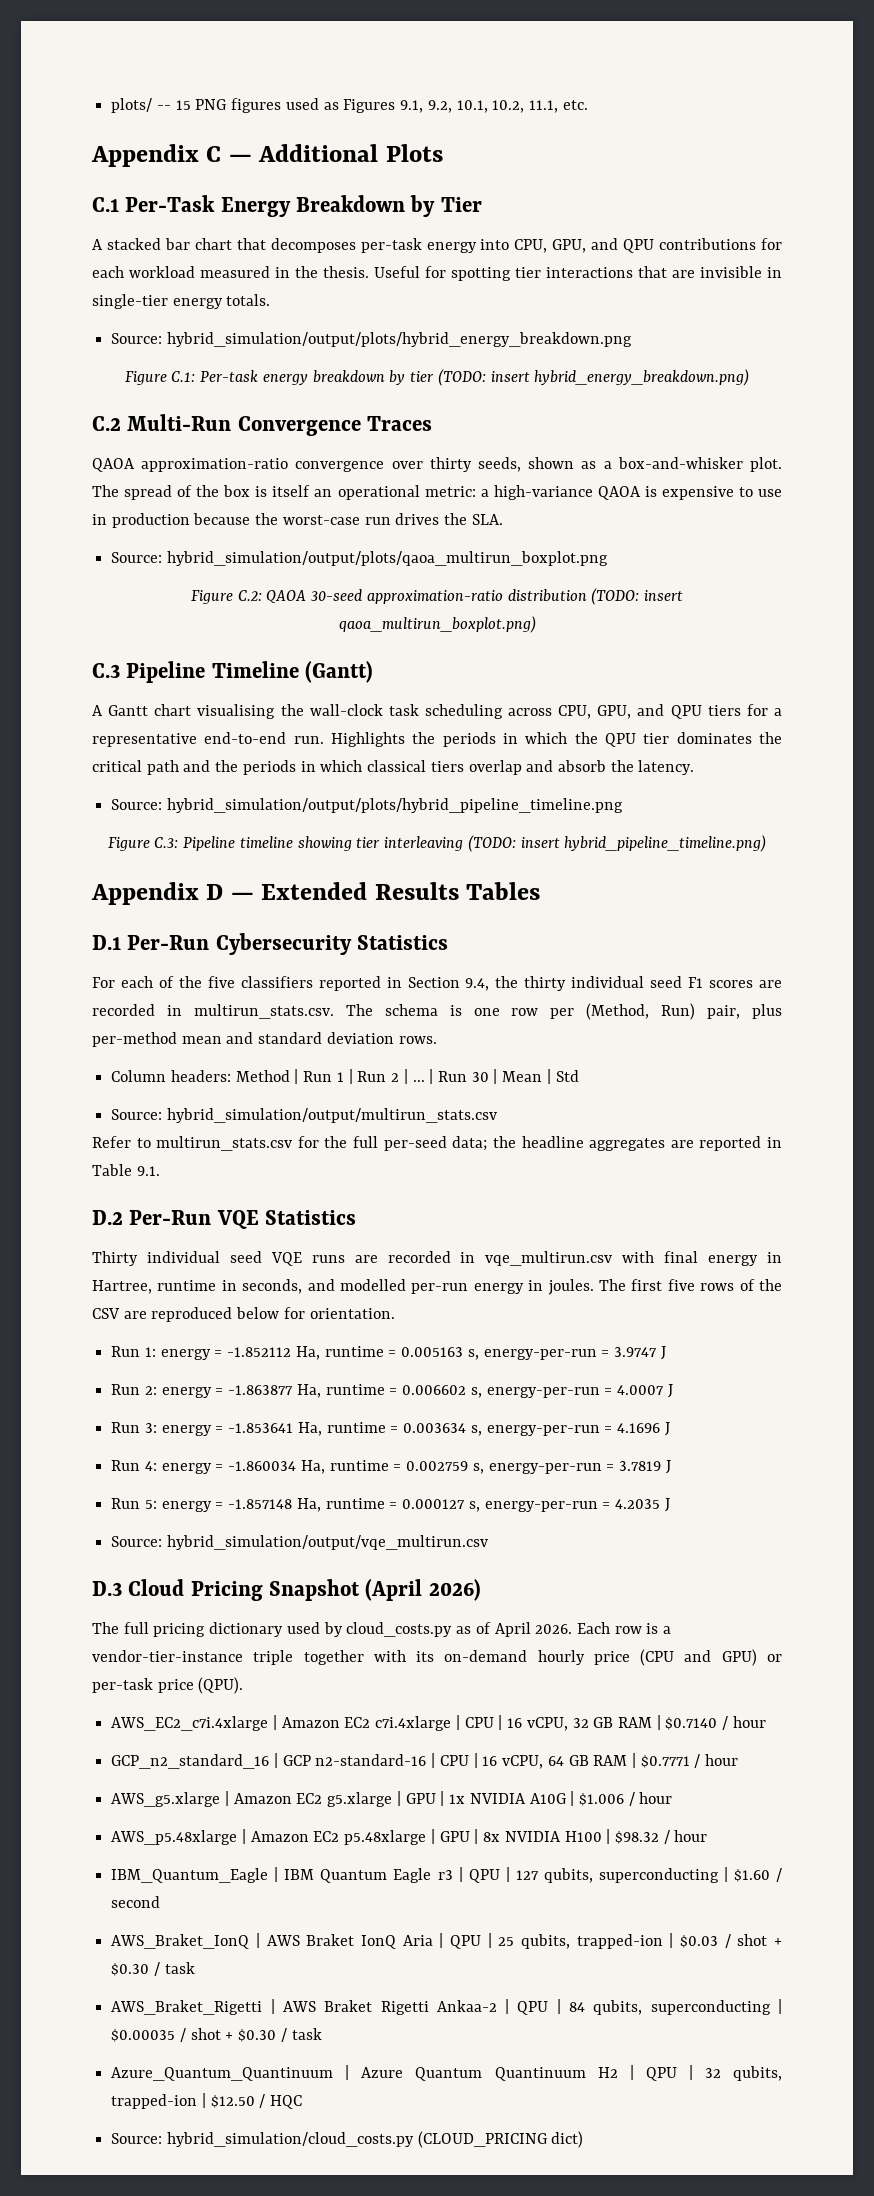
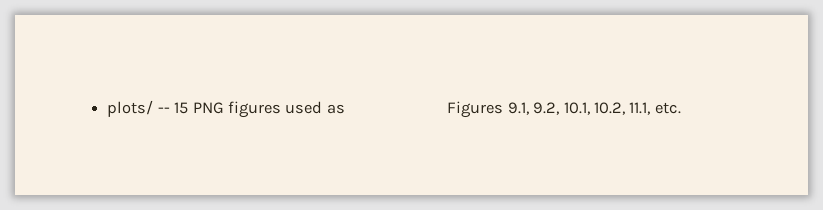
[91,144,443,167] [92,195,482,217] [92,238,783,253] [92,266,782,281] [92,294,271,309] [111,332,632,347] [124,369,750,386] [92,414,433,436] [92,457,782,472] [92,485,782,500] [92,513,503,528] [111,551,608,566] [190,588,684,605] [338,616,536,633] [92,661,374,683] [92,704,782,719] [92,732,782,747] [92,760,695,775] [111,798,623,813] [107,835,767,852] [91,882,541,905] [92,933,449,955] [92,976,782,991] [92,1003,782,1020] [92,1032,437,1047] [111,1069,579,1084] [111,1108,497,1123] [92,1136,783,1151] [92,1164,160,1176] [92,1210,357,1229] [92,1251,782,1266] [92,1279,782,1295] [92,1307,395,1322] [111,1346,666,1360] [111,1384,673,1398] [111,1422,670,1436] [111,1460,671,1474] [111,1498,670,1512] [111,1535,488,1550] [92,1579,481,1601] [92,1622,672,1637] [92,1649,782,1666] [92,1677,244,1694] [111,1715,766,1731] [111,1753,739,1769] [111,1791,673,1807] [111,1829,708,1845] [111,1867,783,1883] [111,1896,161,1908] [111,1933,782,1949] [111,1962,195,1976] [111,1999,782,2015] [111,2028,322,2042] [111,2065,783,2081] [111,2093,303,2109] [111,2131,584,2148] // Appendix C — Additional Plots // C.1 Per-Task Energy Breakdown by Tier // A stacked bar chart that decomposes per-task energy into CPU, GPU, and QPU contributions for each workload measured in the thesis. Useful for spotting tier interactions that are invisible in single-tier energy totals. // Source: hybrid_simulation/output/plots/hybrid_energy_breakdown.png // Figure C.1: Per-task energy breakdown by tier (TODO: insert hybrid_energy_breakdown.png) // C.2 Multi-Run Convergence Traces // QAOA approximation-ratio convergence over thirty seeds, shown as a box-and-whisker plot. The spread of the box is itself an operational metric: a high-variance QAOA is expensive to use in production because the worst-case run drives the SLA. // Source: hybrid_simulation/output/plots/qaoa_multirun_boxplot.png // Figure C.2: QAOA 30-seed approximation-ratio distribution (TODO: insert qaoa_multirun_boxplot.png) // C.3 Pipeline Timeline (Gantt) // A Gantt chart visualising the wall-clock task scheduling across CPU, GPU, and QPU tiers for a representative end-to-end run. Highlights the periods in which the QPU tier dominates the critical path and the periods in which classical tiers overlap and absorb the latency. // Source: hybrid_simulation/output/plots/hybrid_pipeline_timeline.png // Figure C.3: Pipeline timeline showing tier interleaving (TODO: insert hybrid_pipeline_timeline.png) // Appendix D — Extended Results Tables // D.1 Per-Run Cybersecurity Statistics // For each of the five classifiers reported in Section 9.4, the thirty individual seed F1 scores are recorded in multirun_stats.csv. The schema is one row per (Method, Run) pair, plus per-method mean and standard deviation rows. // Column headers: Method | Run 1 | Run 2 | ... | Run 30 | Mean | Std // Source: hybrid_simulation/output/multirun_stats.csv // Refer to multirun_stats.csv for the full per-seed data; the headline aggregates are reported in Table 9.1. // D.2 Per-Run VQE Statistics // Thirty individual seed VQE runs are recorded in vqe_multirun.csv with final energy in Hartree, runtime in seconds, and modelled per-run energy in joules. The first five rows of the CSV are reproduced below for orientation. // Run 1: energy = -1.852112 Ha, runtime = 0.005163 s, energy-per-run = 3.9747 J // Run 2: energy = -1.863877 Ha, runtime = 0.006602 s, energy-per-run = 4.0007 J // Run 3: energy = -1.853641 Ha, runtime = 0.003634 s, energy-per-run = 4.1696 J // Run 4: energy = -1.860034 Ha, runtime = 0.002759 s, energy-per-run = 3.7819 J // Run 5: energy = -1.857148 Ha, runtime = 0.000127 s, energy-per-run = 4.2035 J // Source: hybrid_simulation/output/vqe_multirun.csv // D.3 Cloud Pricing Snapshot (April 2026) // The full pricing dictionary used by cloud_costs.py as of April 2026. Each row is a vendor-tier-instance triple together with its on-demand hourly price (CPU and GPU) or per-task price (QPU). // AWS_EC2_c7i.4xlarge | Amazon EC2 c7i.4xlarge | CPU | 16 vCPU, 32 GB RAM | $0.7140 / hour // GCP_n2_standard_16 | GCP n2-standard-16 | CPU | 16 vCPU, 64 GB RAM | $0.7771 / hour // AWS_g5.xlarge | Amazon EC2 g5.xlarge | GPU | 1x NVIDIA A10G | $1.006 / hour // AWS_p5.48xlarge | Amazon EC2 p5.48xlarge | GPU | 8x NVIDIA H100 | $98.32 / hour // IBM_Quantum_Eagle | IBM Quantum Eagle r3 | QPU | 127 qubits, superconducting | $1.60 / second // AWS_Braket_IonQ | AWS Braket IonQ Aria | QPU | 25 qubits, trapped-ion | $0.03 / shot + $0.30 / task // AWS_Braket_Rigetti | AWS Braket Rigetti Ankaa-2 | QPU | 84 qubits, superconducting | $0.00035 / shot + $0.30 / task // Azure_Quantum_Quantinuum | Azure Quantum Quantinuum H2 | QPU | 32 qubits, trapped-ion | $12.50 / HQC // Source: hybrid_simulation/cloud_costs.py (CLOUD_PRICING dict) -> (681, 108) none

